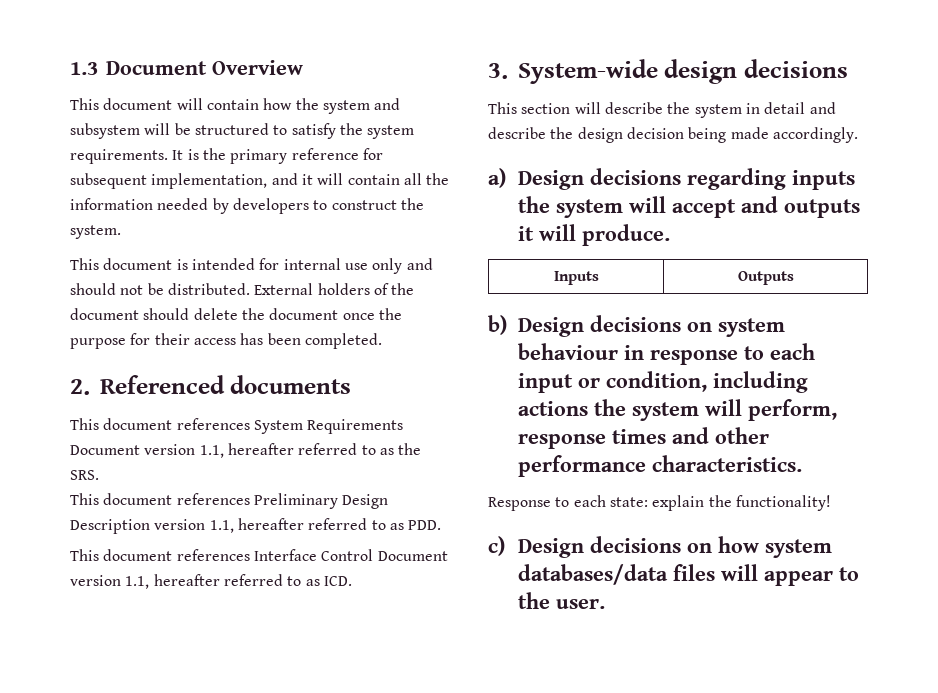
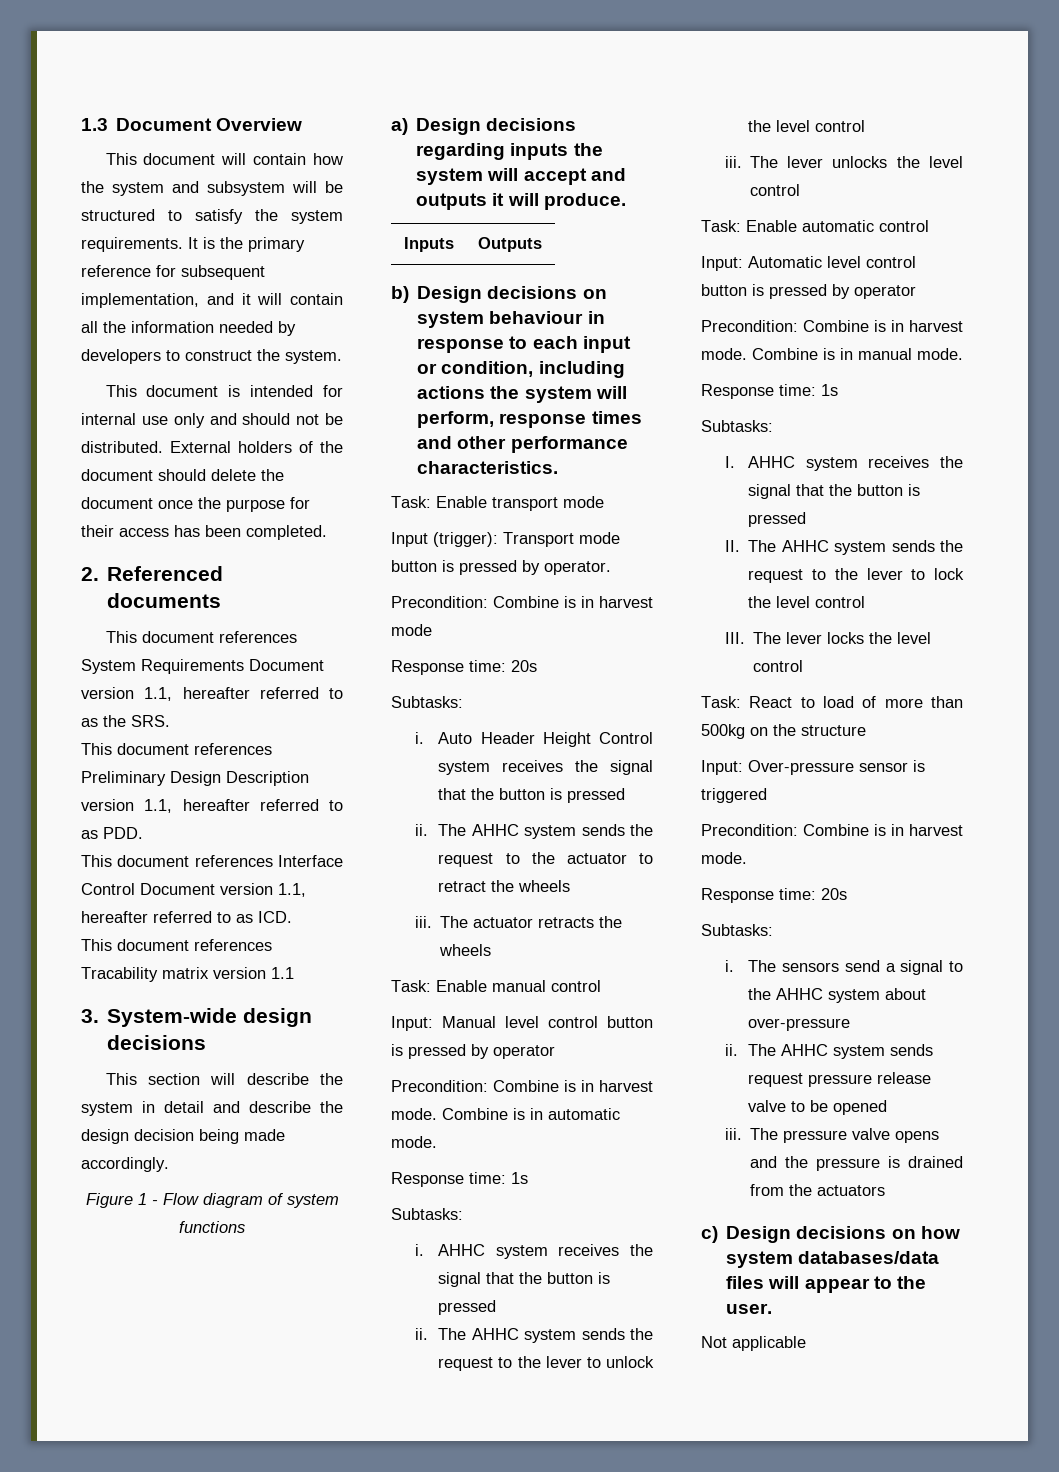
(352, 581) none -> [81,939,272,951] [81,967,294,982] // This document references Tracability matrix version 1.1
(858, 135) none -> [85,1193,339,1208] [179,1221,245,1233] // Figure 1 - Flow diagram of system functions
[488,495,831,511] Response to each state: explain the functionality! -> [391,496,604,511] [391,532,620,547] [391,560,611,575] [391,596,653,608] [391,624,432,636] [391,660,537,675] [391,696,463,708] [414,732,653,747] [438,760,653,775] [438,788,626,803] [414,824,653,839] [438,852,653,867] [438,880,571,892] [414,916,622,928] [438,944,491,956] [391,980,601,992] [391,1016,653,1031] [391,1044,555,1059] [391,1080,653,1092] [391,1108,620,1120] [391,1136,437,1148] [391,1172,528,1187] [391,1208,463,1220] [414,1244,653,1259] [438,1272,611,1287] [438,1300,497,1315] [414,1328,653,1343] [438,1356,654,1371] [748,120,866,132] [724,156,963,168] [749,184,800,196] [701,220,929,232] [701,256,916,271] [701,284,916,299] [701,320,963,332] [701,348,963,360] [701,384,838,399] [701,420,773,432] [724,456,963,471] [748,484,921,499] [748,512,807,527] [724,540,963,555] [748,568,964,583] [748,596,866,608] [724,632,931,644] [752,660,803,672] [701,696,963,708] [701,724,866,739] [701,760,925,775] [701,788,767,803] [701,824,963,836] [701,852,747,864] [701,888,847,903] [701,924,773,936] [724,960,963,975] [748,988,927,1003] [748,1018,851,1031] [724,1044,934,1059] [748,1072,932,1087] [748,1100,888,1115] [724,1128,939,1143] [749,1156,963,1171] [749,1184,885,1196] Task: Enable transport mode // Input (trigger): Transport mode button is pressed by operator. // Precondition: Combine is in harvest mode // Response time: 20s // Subtasks: // i. Auto Header Height Control system receives the signal that the button is pressed // ii. The AHHC system sends the request to the actuator to retract the wheels // iii. The actuator retracts the wheels // Task: Enable manual control // Input: Manual level control button is pressed by operator // Precondition: Combine is in harvest mode. Combine is in automatic mode. // Response time: 1s // Subtasks: // i. AHHC system receives the signal that the button is pressed // ii. The AHHC system sends the request to the lever to unlock the level control // iii. The lever unlocks the level control // Task: Enable automatic control // Input: Automatic level control button is pressed by operator // Precondition: Combine is in harvest mode. Combine is in manual mode. // Response time: 1s // Subtasks: // I. AHHC system receives the signal that the button is pressed // II. The AHHC system sends the request to the lever to lock the level control // III. The lever locks the level control // Task: React to load of more than 500kg on the structure // Input: Over-pressure sensor is triggered // Precondition: Combine is in harvest mode. // Response time: 20s // Subtasks: // i. The sensors send a signal to the AHHC system about over-pressure // ii. The AHHC system sends request pressure release valve to be opened // iii. The pressure valve opens and the pressure is drained from the actuators
(605, 604) none -> [701,1336,806,1351] // Not applicable

